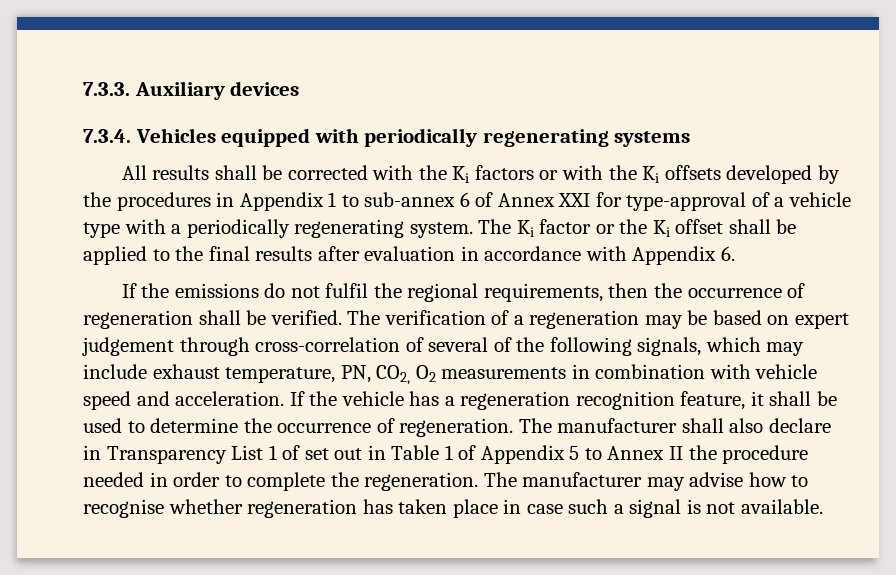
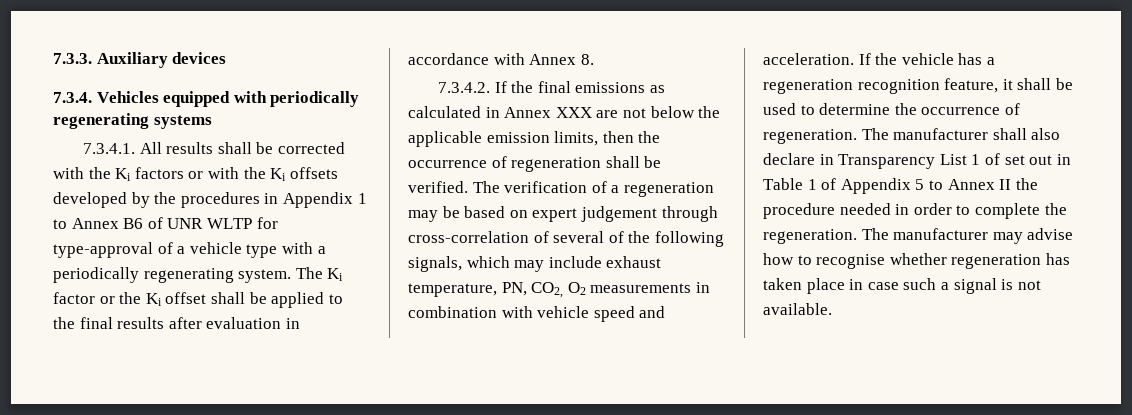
(691, 139) none -> [83,143,136,154] 7.3.4.1.
[364,192,591,207] sub-annex 6 of Annex XXI -> [71,217,252,229] Annex B6 of UNR WLTP
[632,246,735,265] [121,283,603,302] Appendix 6. // If the emissions do not fulfil the regional requirements, -> [529,54,594,65] [438,81,666,93] [408,106,721,118] [408,131,599,147] Annex 8. // 7.3.4.2. If the final emissions as calculated in Annex XXX are not below the applicable emission limits,

